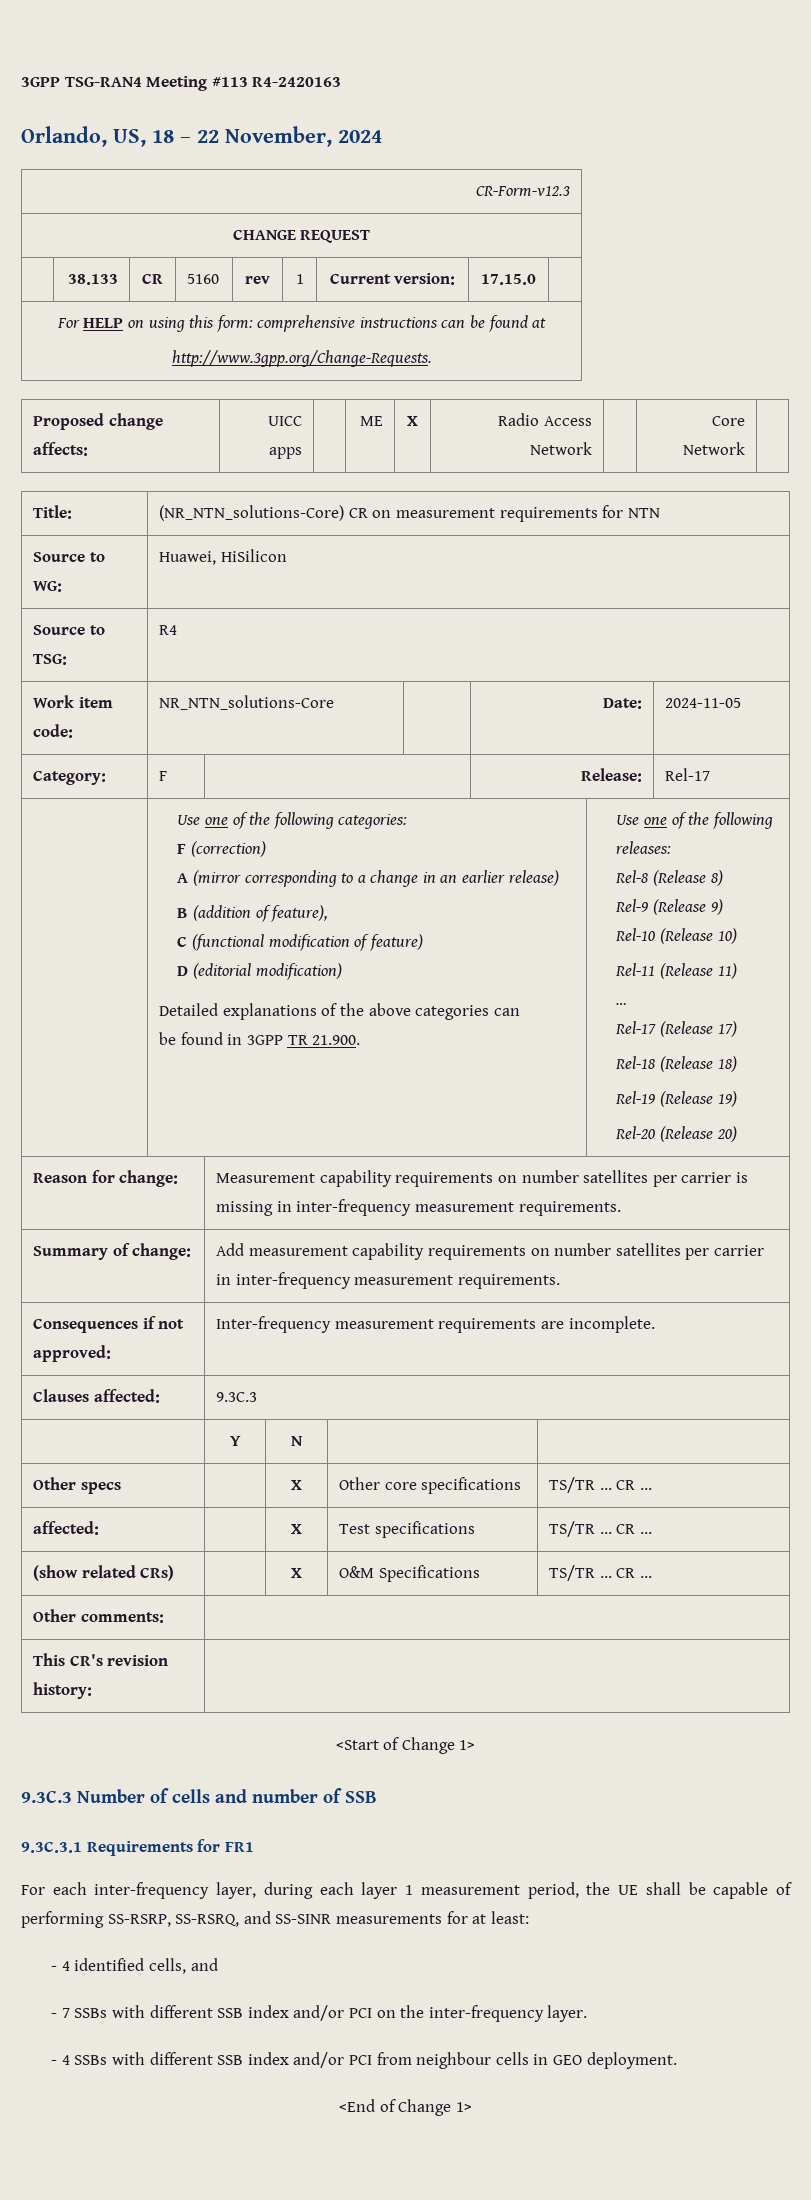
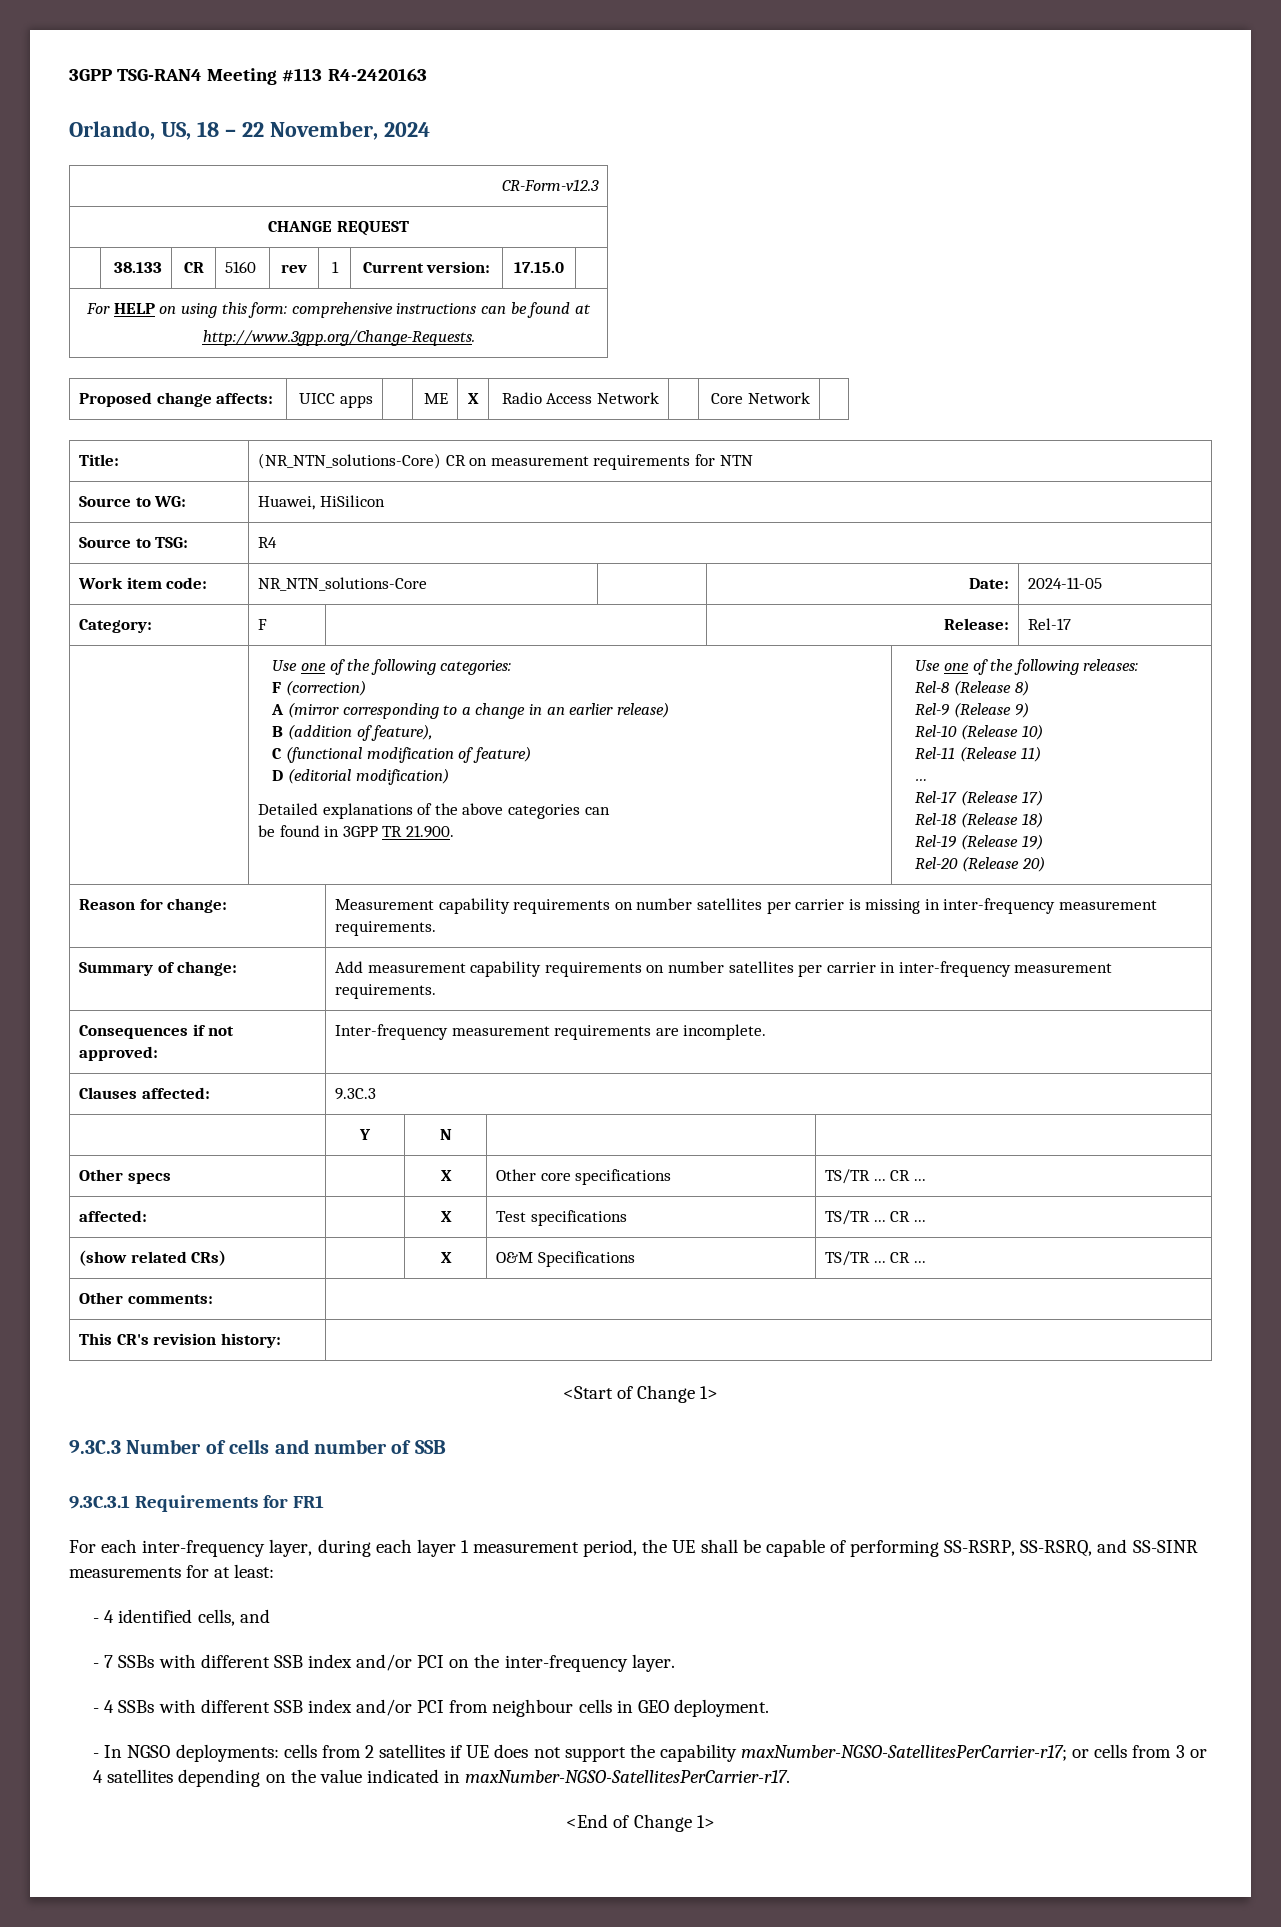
(677, 2060) none -> [93,1744,1207,1762] [93,1769,791,1787] // - In NGSO deployments: cells from 2 satellites if UE does not support the capability maxNumber-NGSO-SatellitesPerCarrier-r17; or cells from 3 or 4 satellites depending on the value indicated in maxNumber-NGSO-SatellitesPerCarrier-r17.

